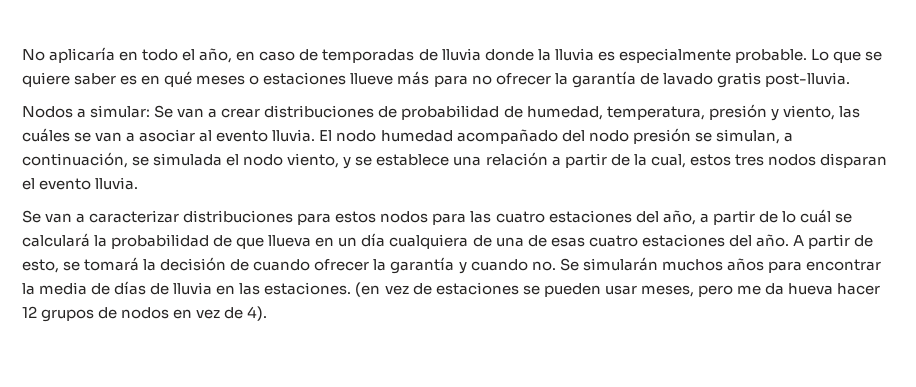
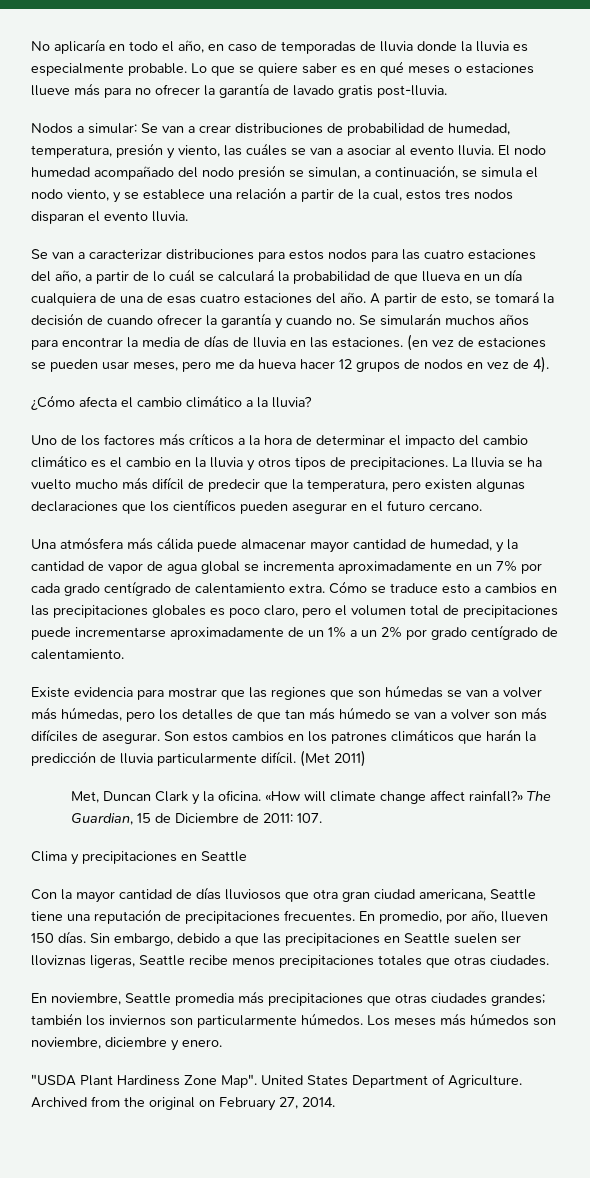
[153,153,223,166] simulada -> [481,167,522,178] simula
(268, 313) none -> [31,395,312,410] [31,433,528,448] [31,455,542,471] [31,477,525,492] [31,499,482,514] [31,537,518,553] [31,560,542,574] [31,581,557,596] [31,605,558,618] [31,625,558,640] [31,649,124,660] [31,685,542,700] [31,707,547,722] [31,729,536,744] [31,750,366,767] [71,790,552,805] [71,813,323,825] [31,851,247,865] [31,887,536,903] [31,909,548,924] [31,931,521,946] [31,955,549,968] [31,991,545,1006] [31,1013,556,1028] [31,1037,222,1051] [31,1074,522,1088] [31,1096,335,1111] // ¿Cómo afecta el cambio climático a la lluvia? // Uno de los factores más críticos a la hora de determinar el impacto del cambio climático es el cambio en la lluvia y otros tipos de precipitaciones. La lluvia se ha vuelto mucho más difícil de predecir que la temperatura, pero existen algunas declaraciones que los científicos pueden asegurar en el futuro cercano. // Una atmósfera más cálida puede almacenar mayor cantidad de humedad, y la cantidad de vapor de agua global se incrementa aproximadamente en un 7% por cada grado centígrado de calentamiento extra. Cómo se traduce esto a cambios en las precipitaciones globales es poco claro, pero el volumen total de precipitaciones puede incrementarse aproximadamente de un 1% a un 2% por grado centígrado de calentamiento. // Existe evidencia para mostrar que las regiones que son húmedas se van a volver más húmedas, pero los detalles de que tan más húmedo se van a volver son más difíciles de asegurar. Son estos cambios en los patrones climáticos que harán la predicción de lluvia particularmente difícil. (Met 2011) // Met, Duncan Clark y la oficina. «How will climate change affect rainfall?» The Guardian, 15 de Diciembre de 2011: 107. // Clima y precipitaciones en Seattle // Con la mayor cantidad de días lluviosos que otra gran ciudad americana, Seattle tiene una reputación de precipitaciones frecuentes. En promedio, por año, llueven 150 días. Sin embargo, debido a que las precipitaciones en Seattle suelen ser lloviznas ligeras, Seattle recibe menos precipitaciones totales que otras ciudades. // En noviembre, Seattle promedia más precipitaciones que otras ciudades grandes; también los inviernos son particularmente húmedos. Los meses más húmedos son noviembre, diciembre y enero. // "USDA Plant Hardiness Zone Map". United States Department of Agriculture. Archived from the original on February 27, 2014.

